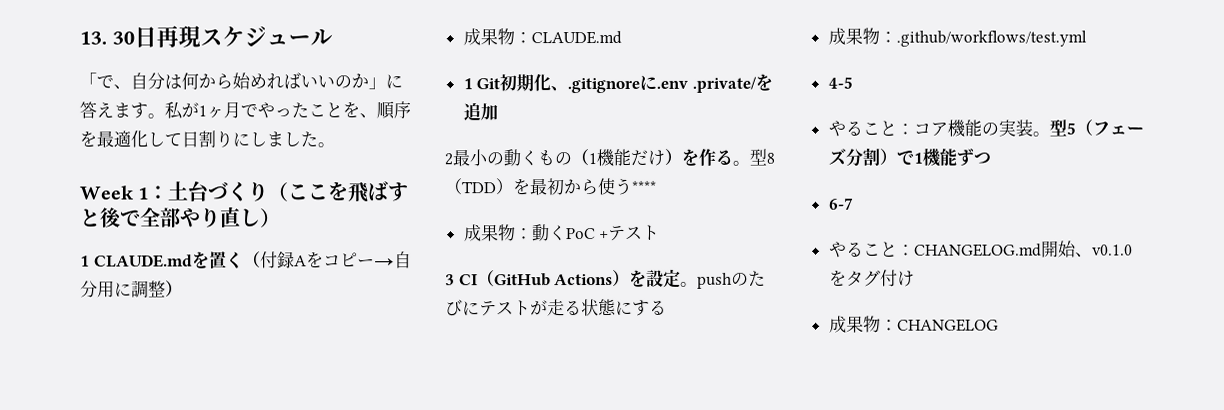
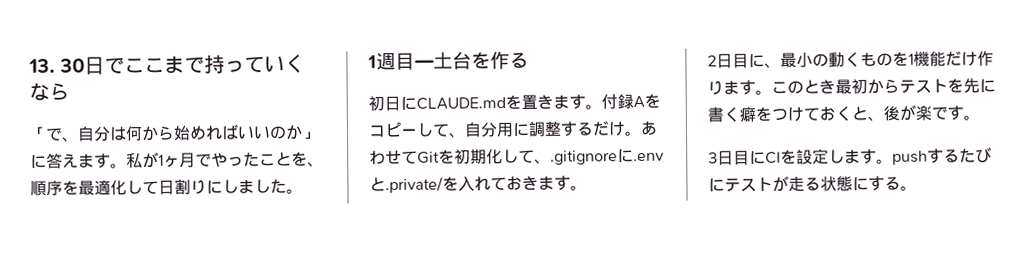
[155,25,333,48] 再現スケジュール -> [104,53,305,75] [29,82,70,101] でここまで持っていくなら
[79,181,409,203] [80,206,281,228] [80,251,261,269] Week 1：土台づくり（ここを飛ばすと後で全部やり直し） // 1 CLAUDE.mdを置く（ -> [367,51,529,71] [368,94,602,112] 1週目—土台を作る // 初日にCLAUDE.mdを置きます。
[373,258,395,267] → -> [416,122,466,138] して、
[165,280,183,298] [462,28,622,46] [462,73,773,94] [462,102,498,122] ） // 成果物：CLAUDE.md // 1 Git初期化、.gitignoreに.env .private/を追加 -> [560,120,658,137] [369,148,664,165] [369,175,587,194] するだけ。あわせてGitを初期化して、.gitignoreに.envと.private/を入れておきます。
(453, 159) none -> [716,53,781,69] 日目に、
[571,149,589,167] （ -> [892,51,909,66] を
[664,148,775,166] [444,177,656,196] [463,224,661,242] [445,268,750,289] ）を作る。型8（TDD）を最初から使う**** // 成果物：動くPoC +テスト // 3 CI（GitHub Actions）を設定。pushの -> [977,51,994,67] [707,78,996,96] [707,104,980,123] [708,148,960,166] 作ります。このとき最初からテストを先に書く癖をつけておくと、後が楽です。 // 3日目にCIを設定します。pushする
[827,27,1087,47] [827,76,853,89] [827,119,1144,137] [827,147,991,167] [827,197,854,210] [828,240,1133,258] [828,269,915,287] [828,315,999,333] // 成果物：.github/workflows/test.yml // 4-5 // やること：コア機能の実装。型5（フェーズ分割）で1機能ずつ // 6-7 // やること：CHANGELOG.md開始、v0.1.0をタグ付け // 成果物：CHANGELOG -> [900,185,917,191] 。

